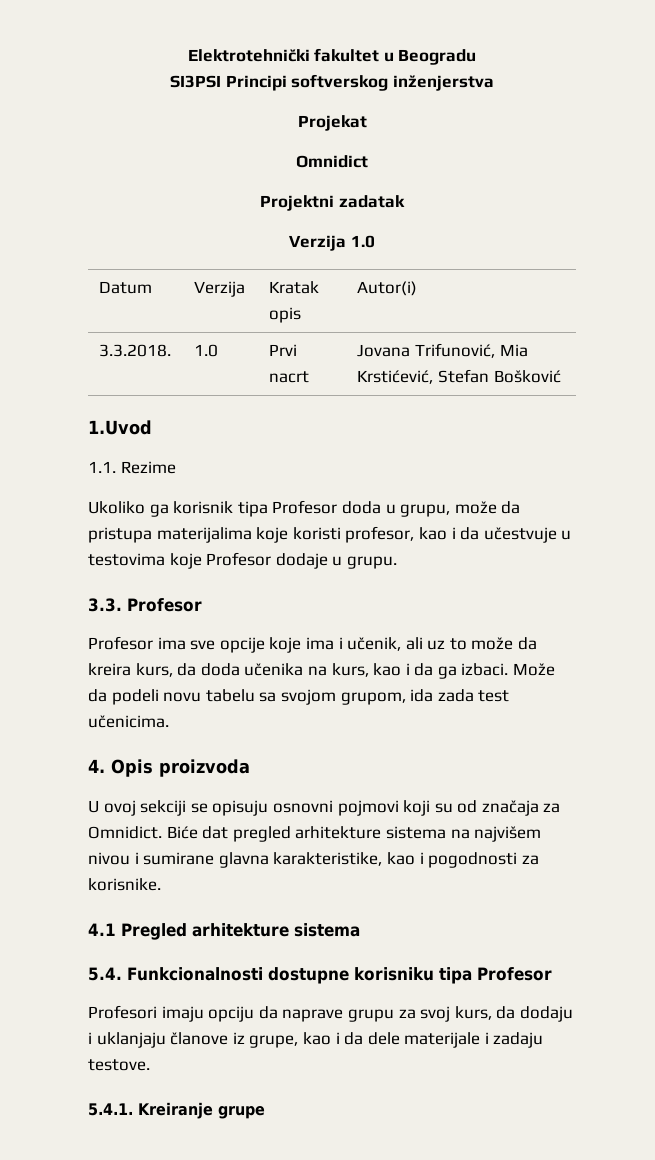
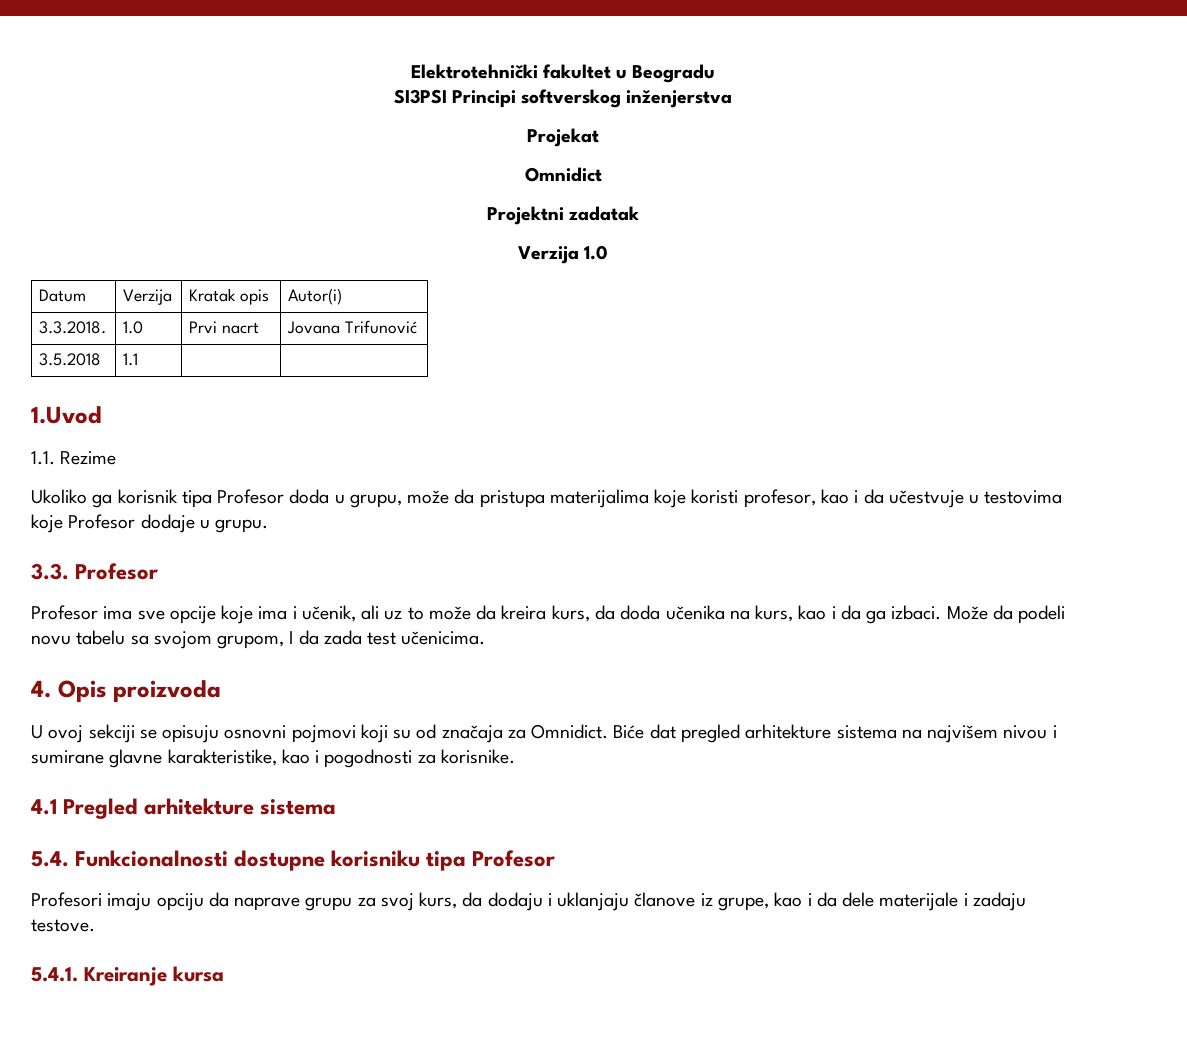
[414,343,528,358] [357,369,561,384] Trifunović, Mia Krstićević, Stefan Bošković -> [344,320,417,334] [39,353,102,366] [123,353,139,366] Trifunović // 3.5.2018 | 1.1 | |
[410,689,434,702] ida -> [289,630,319,645] I da
[218,852,269,868] glavna -> [109,749,163,768] glavne
[218,1106,265,1119] grupe -> [173,966,224,982] kursa

